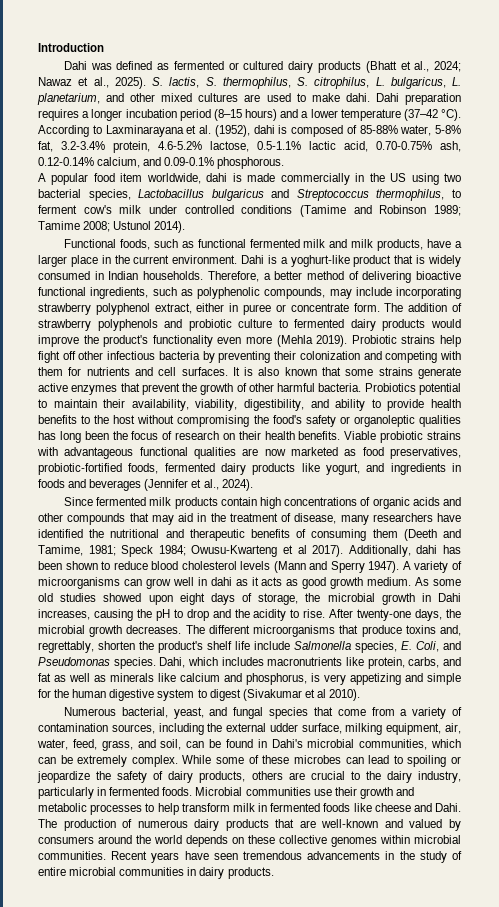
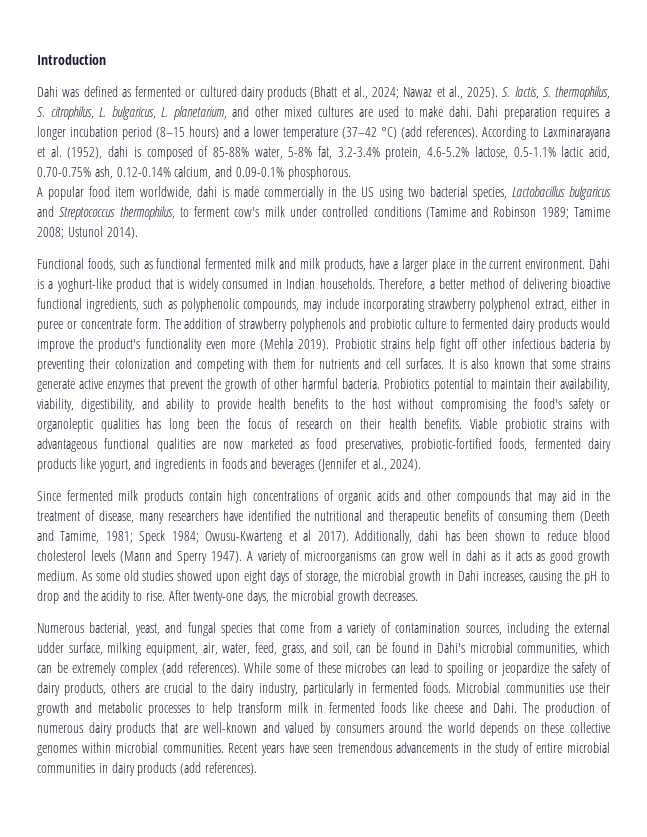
[441,109,462,121] °C). -> [381,126,478,139] °C) (add references).
[185,625,461,637] [38,641,461,653] [38,657,461,669] [38,673,461,685] [38,689,361,701] The different microorganisms that produce toxins and, regrettably, shorten the product's shelf life include Salmonella species, E. Coli, and Pseudomonas species. Dahi, which includes macronutrients like protein, carbs, and fat as well as minerals like calcium and phosphorus, is very appetizing and simple for the human digestive system to digest (Sivakumar et al 2010). -> (419, 595) none
[131,755,178,767] complex. -> [119,662,240,676] complex (add references).
[227,867,274,879] products. -> [137,762,257,776] products (add references).

